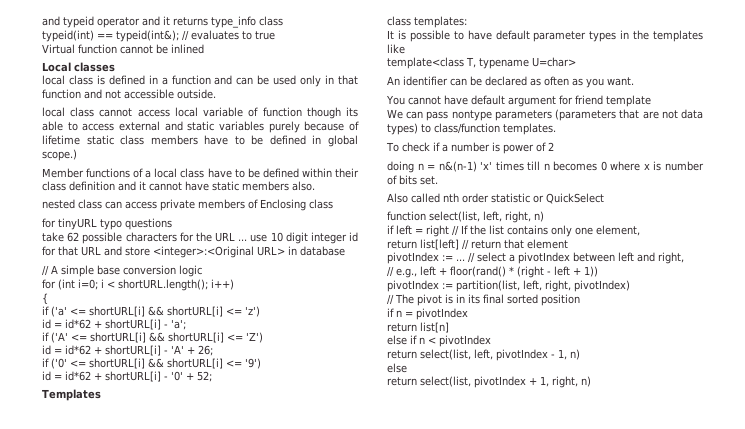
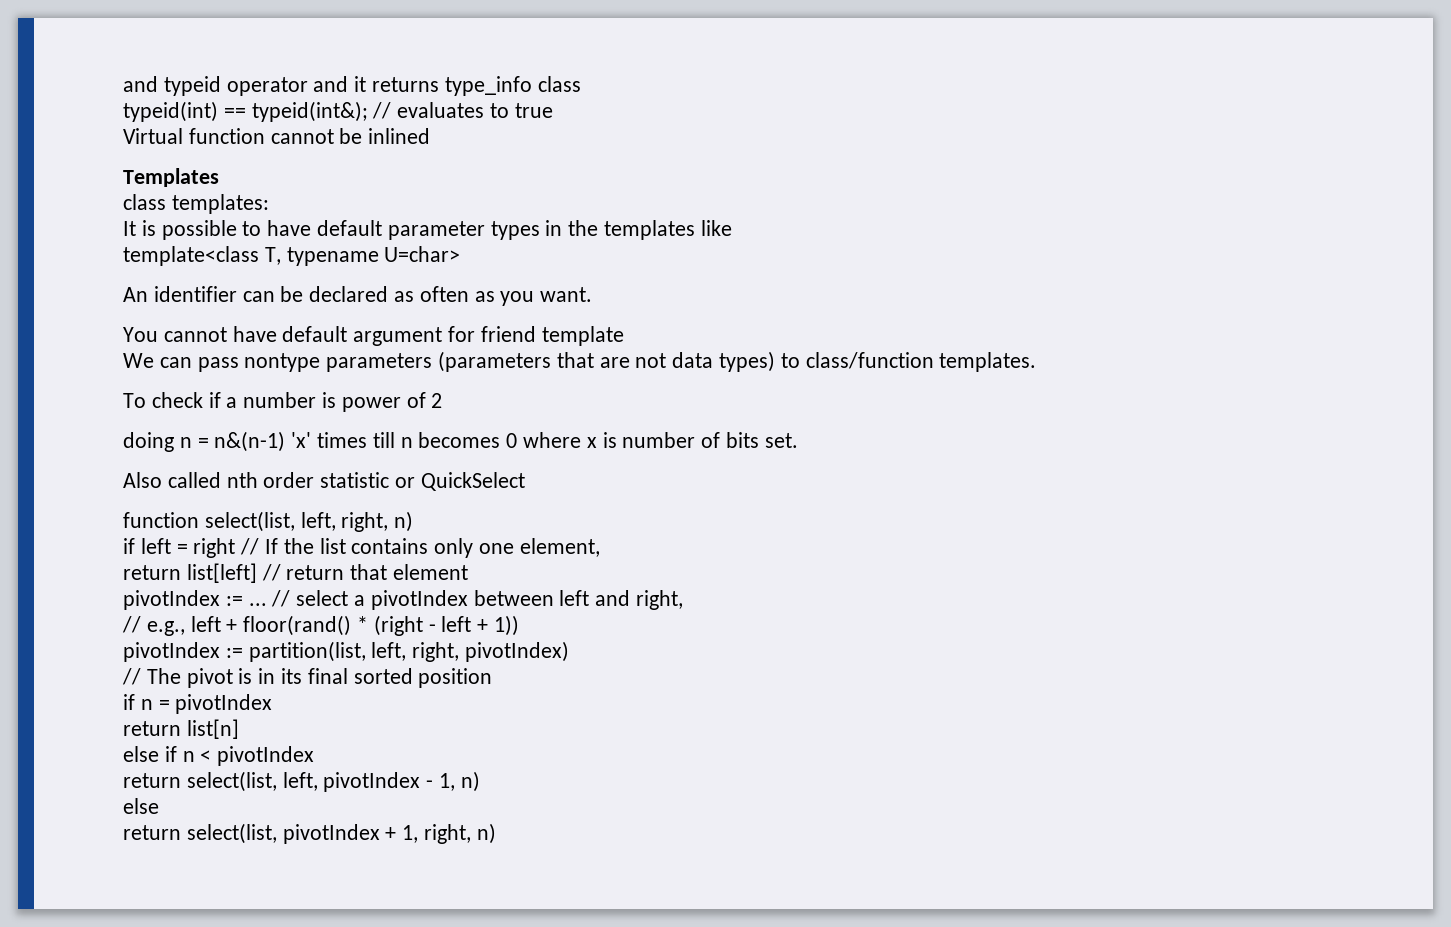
[42,62,115,72] [42,75,358,87] [42,89,216,99] [42,107,358,119] [42,121,359,133] [42,135,358,147] [42,149,77,161] [42,168,359,178] [42,181,315,191] [42,199,333,211] [42,218,172,230] [42,232,358,244] [42,246,345,258] [42,265,202,277] [42,279,234,291] [42,293,48,304] [42,306,260,317] [42,319,186,330] [42,332,263,343] [42,345,213,356] [42,358,261,369] [42,371,212,382] // Local classes // local class is defined in a function and can be used only in that function and not accessible outside. // local class cannot access local variable of function though its able to access external and static variables purely because of lifetime static class members have to be defined in global scope.) // Member functions of a local class have to be defined within their class definition and it cannot have static members also. // nested class can access private members of Enclosing class // for tinyURL typo questions // take 62 possible characters for the URL ... use 10 digit integer id for that URL and store <integer>:<Original URL> in database // // A simple base conversion logic // for (int i=0; i < shortURL.length(); i++) // { // if ('a' <= shortURL[i] && shortURL[i] <= 'z') // id = id*62 + shortURL[i] - 'a'; // if ('A' <= shortURL[i] && shortURL[i] <= 'Z') // id = id*62 + shortURL[i] - 'A' + 26; // if ('0' <= shortURL[i] && shortURL[i] <= '9') // id = id*62 + shortURL[i] - '0' + 52; -> (431, 136) none

